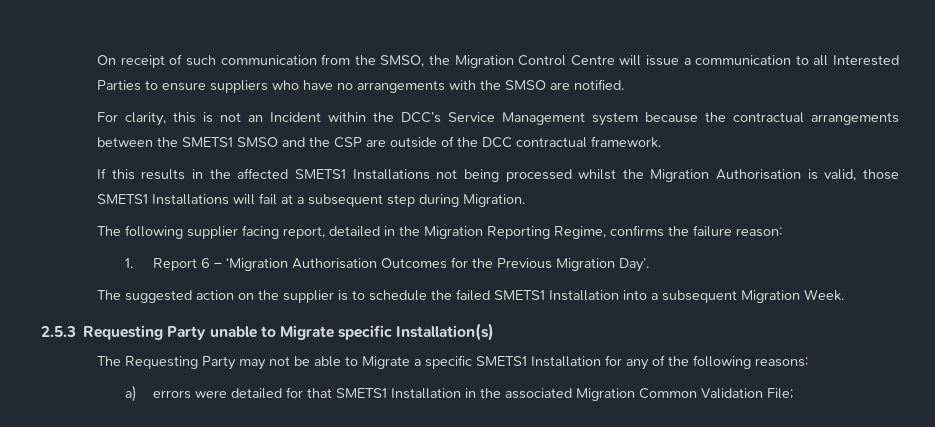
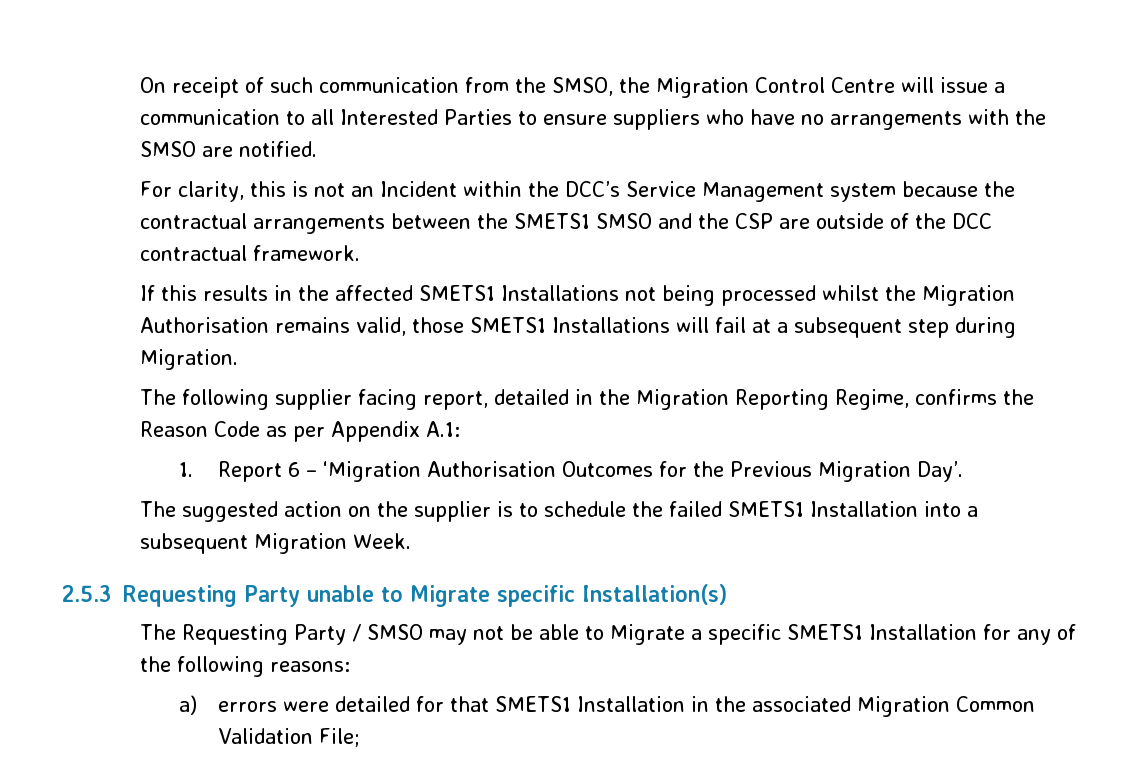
[807,169,818,180] is -> [274,317,350,333] remains
[693,225,783,237] failure reason: -> [139,421,460,442] Reason Code as per Appendix A.1:
(237, 363) none -> [351,624,423,642] / SMSO

